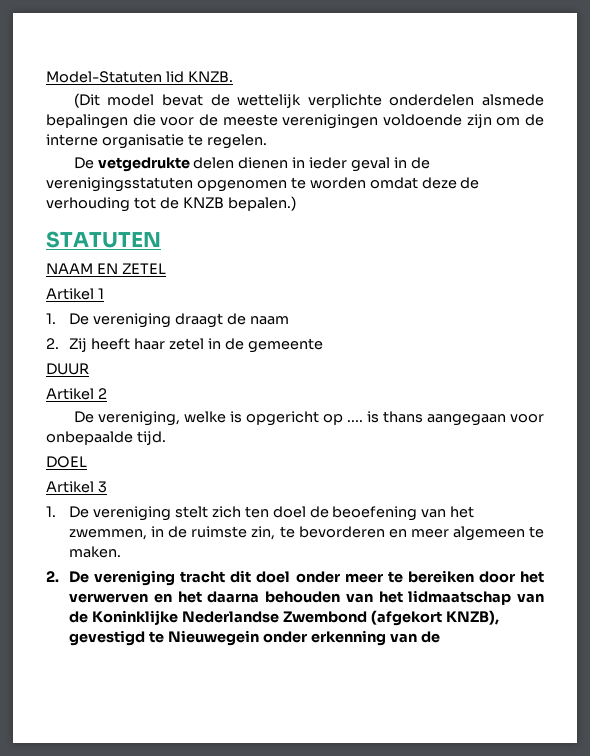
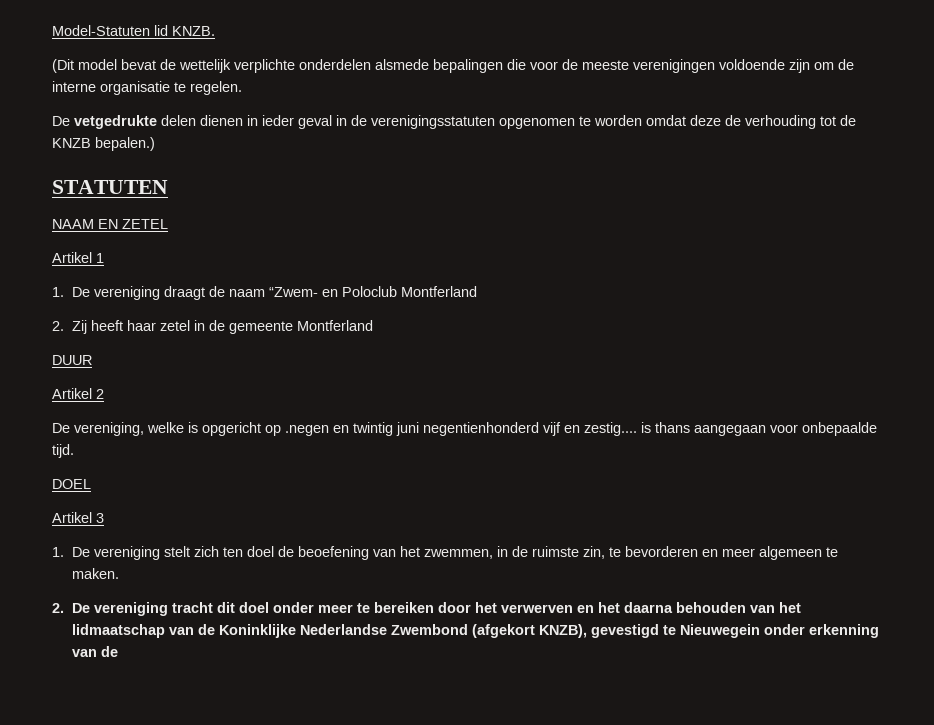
(289, 320) none -> [268,286,477,297] “Zwem- en Poloclub Montferland
(323, 345) none -> [296,320,373,331] Montferland
[346,420,363,422] .... -> [285,422,637,436] .negen en twintig juni negentienhonderd vijf en zestig....

